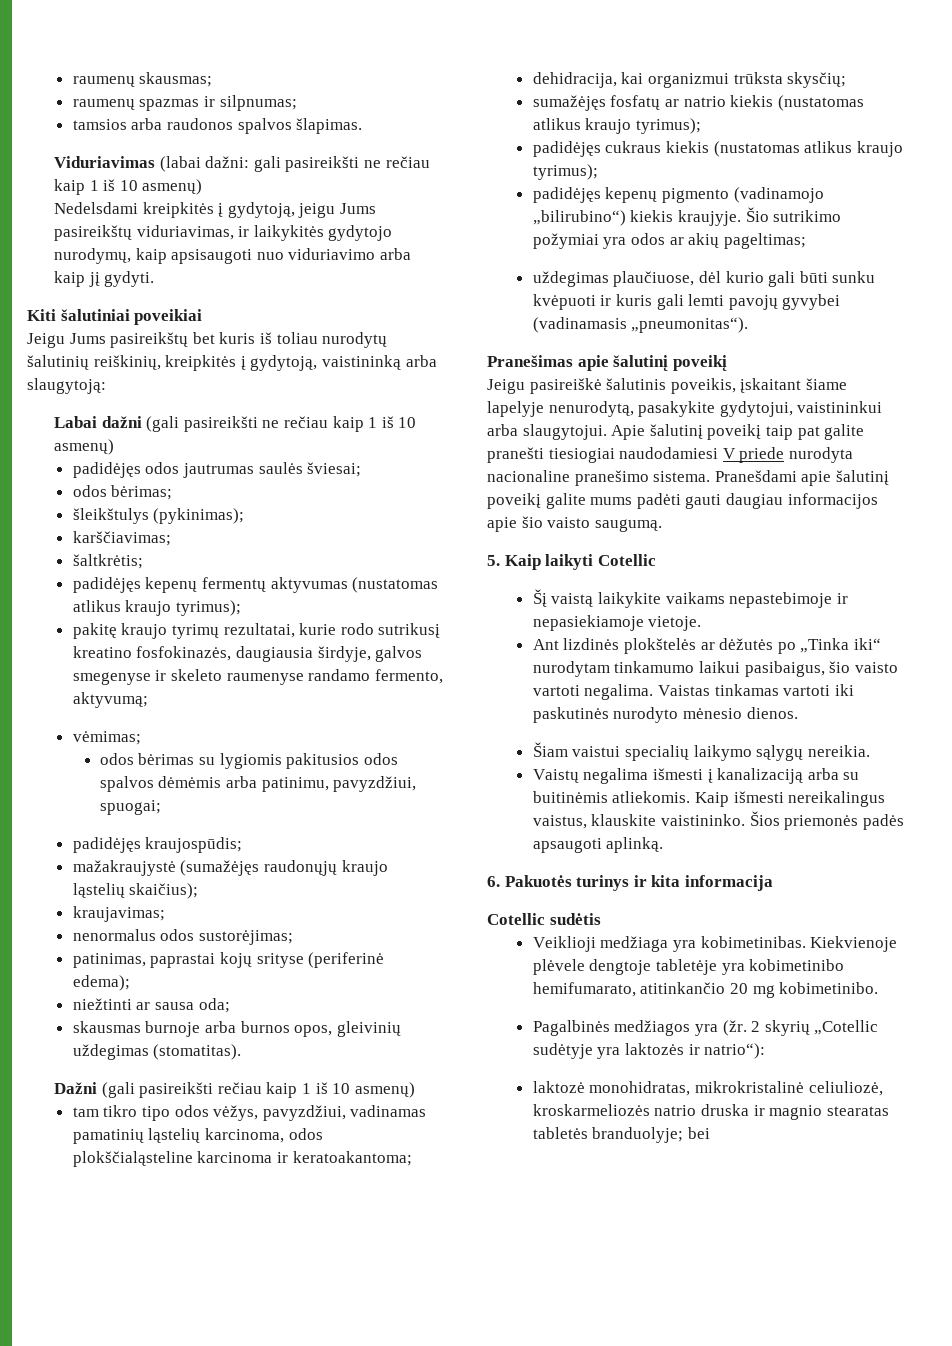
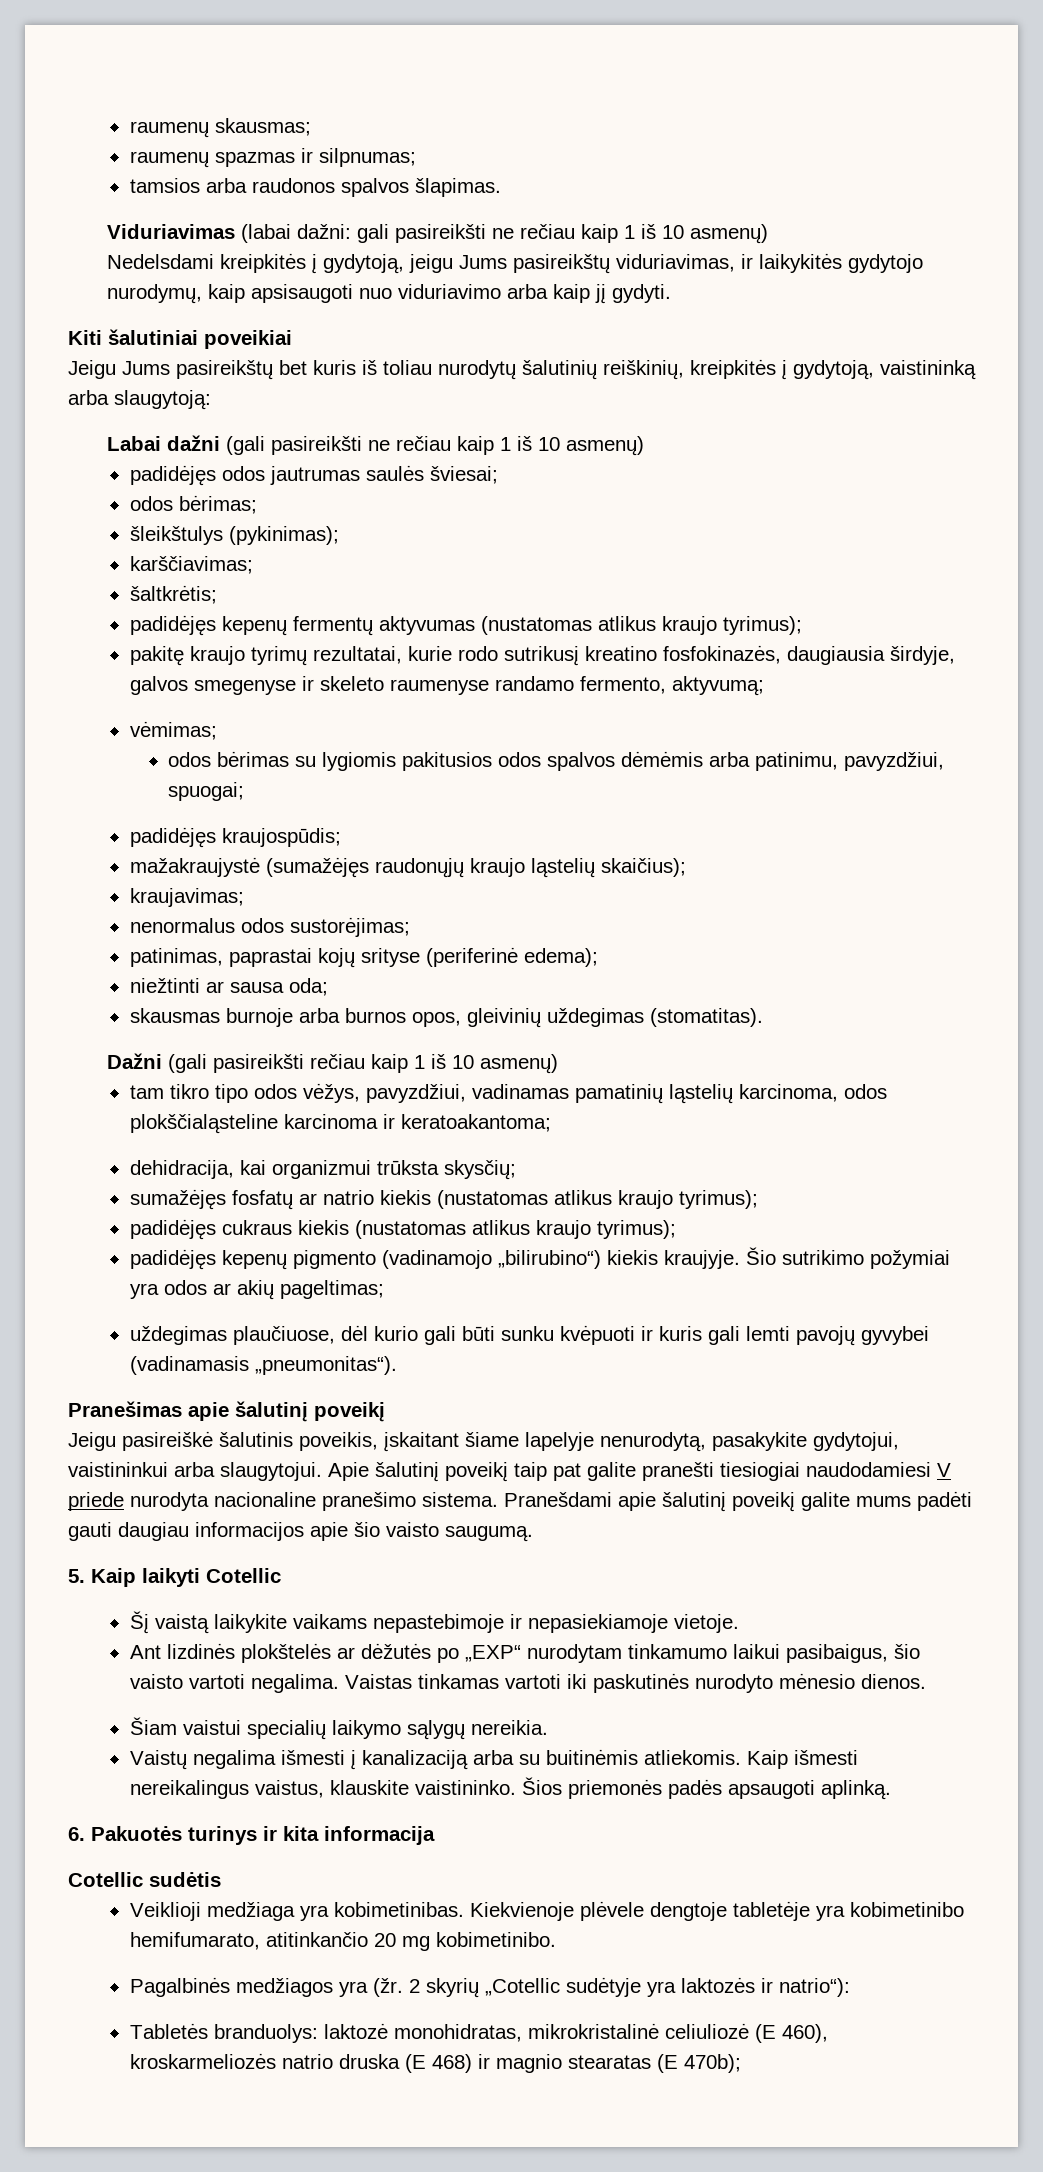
[800,638,881,653] „Tinka iki“ -> [464,1645,521,1662] „EXP“
(766, 1051) none -> [129,2023,318,2043] Tabletės branduolys:
[808,1081,883,1096] celiuliozė, -> [664,2023,828,2043] celiuliozė (E 460),
(749, 1110) none -> [404,2054,472,2073] (E 468)
[532,1127,710,1143] tabletės branduolyje; bei -> [656,2054,741,2073] (E 470b);

